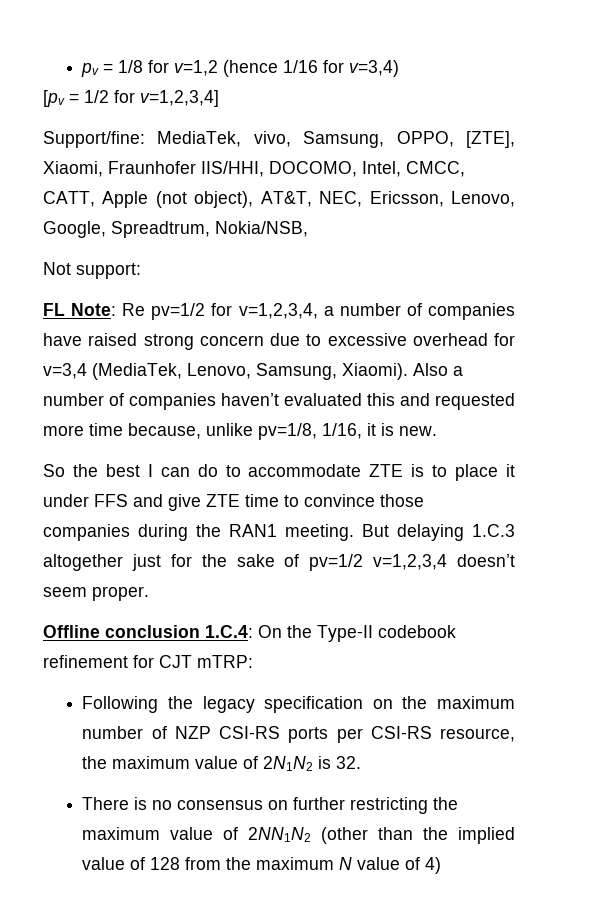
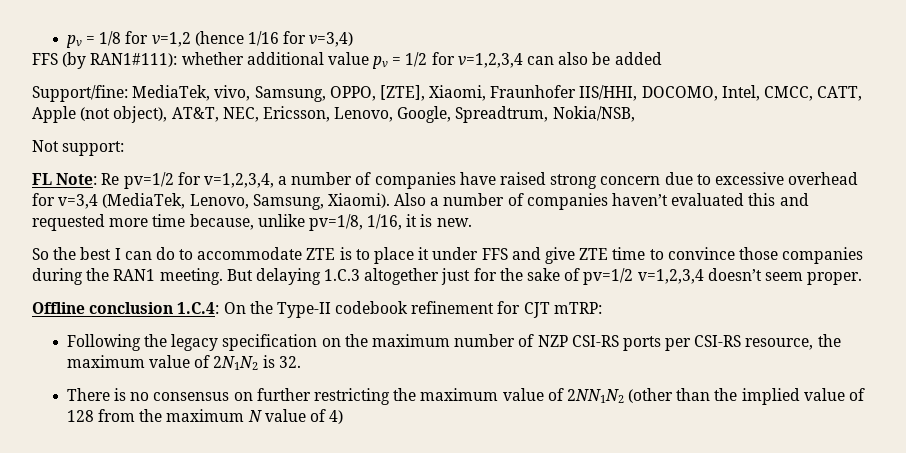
[43,90,219,107] [pv = 1/2 for v=1,2,3,4] -> [32,52,662,69] FFS (by RAN1#111): whether additional value pv = 1/2 for v=1,2,3,4 can also be added

